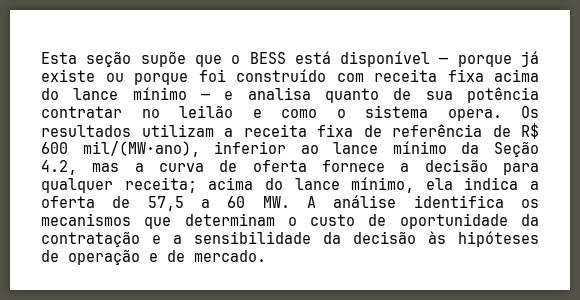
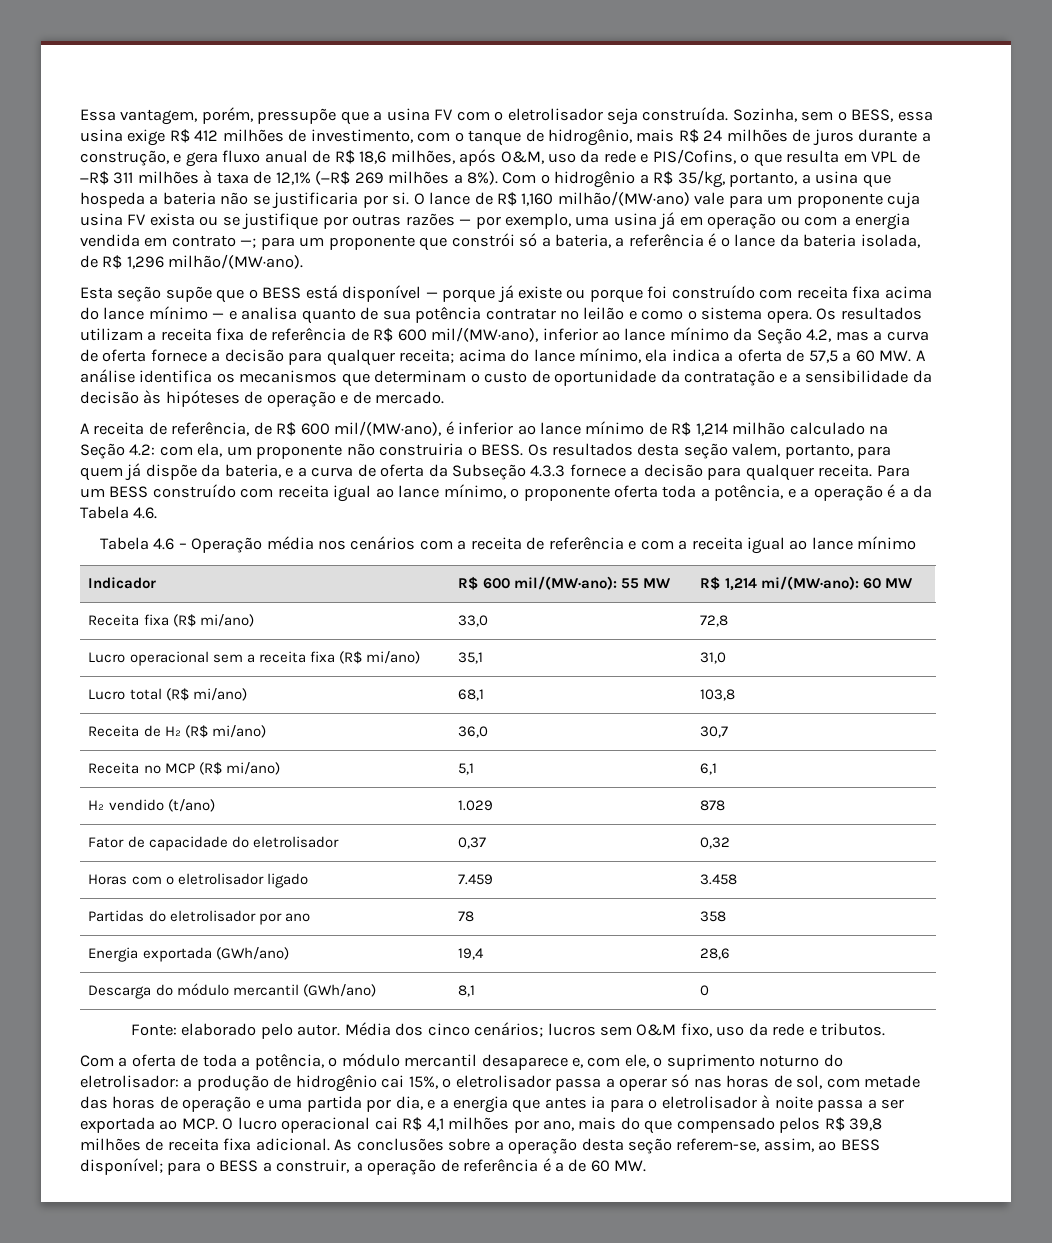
(41, 58) none -> [80,107,933,125] [80,128,931,146] [80,149,920,167] [80,170,891,188] [80,191,921,209] [80,212,911,230] [80,233,920,251] [80,254,304,269] Essa vantagem, porém, pressupõe que a usina FV com o eletrolisador seja construída. Sozinha, sem o BESS, essa usina exige R$ 412 milhões de investimento, com o tanque de hidrogênio, mais R$ 24 milhões de juros durante a construção, e gera fluxo anual de R$ 18,6 milhões, após O&M, uso da rede e PIS/Cofins, o que resulta em VPL de −R$ 311 milhões à taxa de 12,1% (−R$ 269 milhões a 8%). Com o hidrogênio a R$ 35/kg, portanto, a usina que hospeda a bateria não se justificaria por si. O lance de R$ 1,160 milhão/(MW·ano) vale para um proponente cuja usina FV exista ou se justifique por outras razões — por exemplo, uma usina já em operação ou com a energia vendida em contrato —; para um proponente que constrói só a bateria, a referência é o lance da bateria isolada, de R$ 1,296 milhão/(MW·ano). //
(266, 256) none -> [80,421,889,436] [80,443,892,459] [80,463,910,481] [80,484,933,502] [80,506,158,519] [99,536,917,554] [88,577,157,589] [458,576,671,590] [700,576,913,591] [88,614,254,627] [458,615,489,627] [700,615,729,627] [88,651,420,666] [458,652,484,664] [700,652,727,664] [88,688,247,701] [458,689,485,701] [700,689,736,701] [88,725,266,738] [458,726,489,738] [700,726,729,738] [88,762,280,775] [458,763,475,775] [700,763,718,775] [88,799,215,812] [458,800,494,811] [700,800,726,811] [88,836,339,851] [458,837,487,849] [700,837,731,849] [88,873,308,888] [458,874,494,885] [700,874,738,885] [88,910,310,925] [458,911,475,922] [700,911,727,922] [88,947,289,962] [458,948,485,960] [700,948,731,960] [88,983,376,999] [458,985,476,997] [700,985,710,996] [130,1022,886,1039] [80,1053,843,1070] [80,1074,921,1092] [80,1095,905,1113] [80,1117,883,1134] [80,1138,880,1154] [80,1158,647,1175] // A receita de referência, de R$ 600 mil/(MW·ano), é inferior ao lance mínimo de R$ 1,214 milhão calculado na Seção 4.2: com ela, um proponente não construiria o BESS. Os resultados desta seção valem, portanto, para quem já dispõe da bateria, e a curva de oferta da Subseção 4.3.3 fornece a decisão para qualquer receita. Para um BESS construído com receita igual ao lance mínimo, o proponente oferta toda a potência, e a operação é a da Tabela 4.6. // Tabela 4.6 – Operação média nos cenários com a receita de referência e com a receita igual ao lance mínimo // Indicador | R$ 600 mil/(MW·ano): 55 MW | R$ 1,214 mi/(MW·ano): 60 MW // Receita fixa (R$ mi/ano) | 33,0 | 72,8 // Lucro operacional sem a receita fixa (R$ mi/ano) | 35,1 | 31,0 // Lucro total (R$ mi/ano) | 68,1 | 103,8 // Receita de H₂ (R$ mi/ano) | 36,0 | 30,7 // Receita no MCP (R$ mi/ano) | 5,1 | 6,1 // H₂ vendido (t/ano) | 1.029 | 878 // Fator de capacidade do eletrolisador | 0,37 | 0,32 // Horas com o eletrolisador ligado | 7.459 | 3.458 // Partidas do eletrolisador por ano | 78 | 358 // Energia exportada (GWh/ano) | 19,4 | 28,6 // Descarga do módulo mercantil (GWh/ano) | 8,1 | 0 // Fonte: elaborado pelo autor. Média dos cinco cenários; lucros sem O&M fixo, uso da rede e tributos. // Com a oferta de toda a potência, o módulo mercantil desaparece e, com ele, o suprimento noturno do eletrolisador: a produção de hidrogênio cai 15%, o eletrolisador passa a operar só nas horas de sol, com metade das horas de operação e uma partida por dia, e a energia que antes ia para o eletrolisador à noite passa a ser exportada ao MCP. O lucro operacional cai R$ 4,1 milhões por ano, mais do que compensado pelos R$ 39,8 milhões de receita fixa adicional. As conclusões sobre a operação desta seção referem-se, assim, ao BESS disponível; para o BESS a construir, a operação de referência é a de 60 MW.

